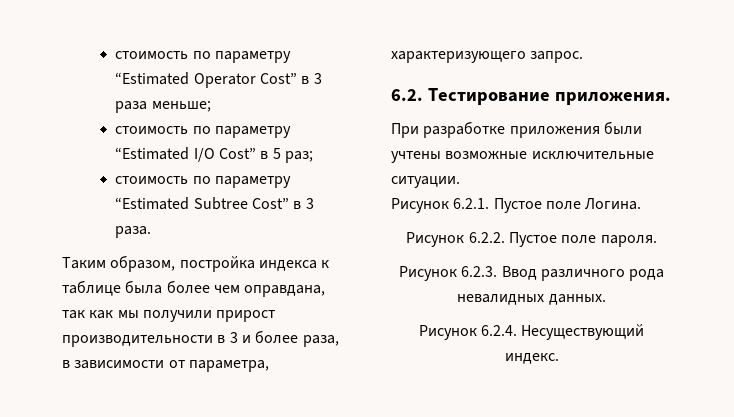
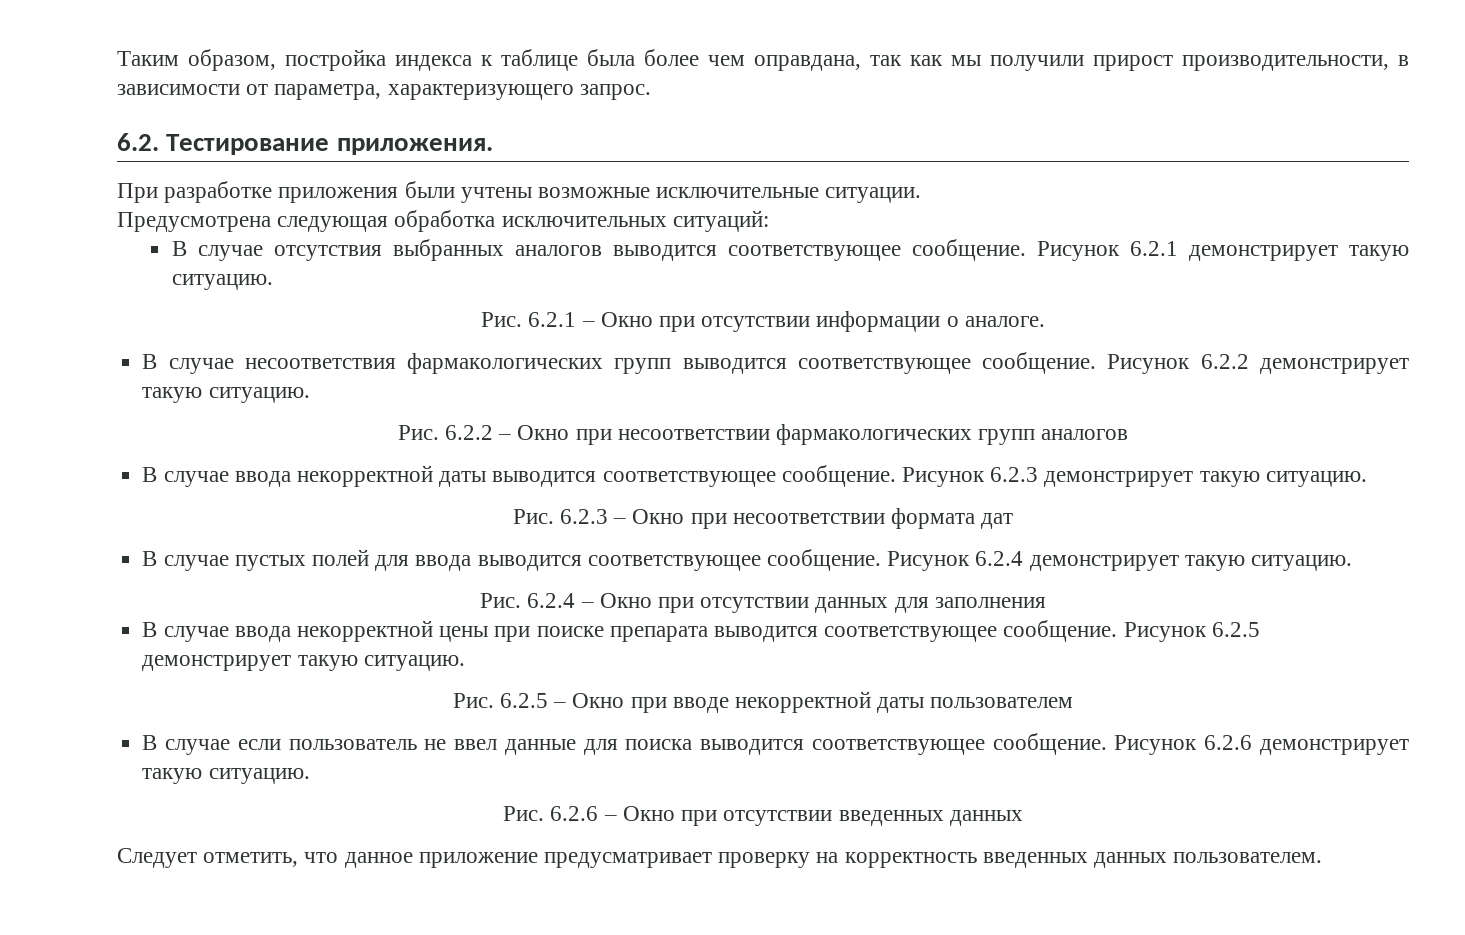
[115,51,292,63] [115,72,322,88] [115,101,211,113] [115,126,292,138] [115,147,314,163] [115,176,292,188] [115,197,314,210] [115,226,152,238] стоимость по параметру “Estimated Operator Cost” в 3 раза меньше; // стоимость по параметру “Estimated I/O Cost” в 5 раз; // стоимость по параметру “Estimated Subtree Cost” в 3 раза. // -> (117, 58) none
[62,330,339,347] производительности в 3 и более раза, -> [1182,55,1389,71] производительности,
[391,198,642,213] [406,232,657,247] [398,266,665,281] [457,294,606,305] [418,324,645,340] [504,353,559,364] Рисунок 6.2.1. Пустое поле Логина. // Рисунок 6.2.2. Пустое поле пароля. // Рисунок 6.2.3. Ввод различного рода невалидных данных. // Рисунок 6.2.4. Несуществующий индекс. -> [117,210,769,232] [171,239,1409,261] [171,274,273,290] [481,311,1045,332] [142,352,1409,374] [142,387,310,403] [397,424,1129,445] [142,465,1367,487] [512,508,1014,529] [142,549,1353,571] [480,593,1046,613] [142,620,1260,642] [142,655,465,671] [452,691,1074,713] [142,733,1410,755] [142,768,310,784] [503,806,1023,826] [117,848,1323,868] Предусмотрена следующая обработка исключительных ситуаций: // В случае отсутствия выбранных аналогов выводится соответствующее сообщение. Рисунок 6.2.1 демонстрирует такую ситуацию. // Рис. 6.2.1 – Окно при отсутствии информации о аналоге. // В случае несоответствия фармакологических групп выводится соответствующее сообщение. Рисунок 6.2.2 демонстрирует такую ситуацию. // Рис. 6.2.2 – Окно при несоответствии фармакологических групп аналогов // В случае ввода некорректной даты выводится соответствующее сообщение. Рисунок 6.2.3 демонстрирует такую ситуацию. // Рис. 6.2.3 – Окно при несоответствии формата дат // В случае пустых полей для ввода выводится соответствующее сообщение. Рисунок 6.2.4 демонстрирует такую ситуацию. // Рис. 6.2.4 – Окно при отсутствии данных для заполнения // В случае ввода некорректной цены при поиске препарата выводится соответствующее сообщение. Рисунок 6.2.5 демонстрирует такую ситуацию. // Рис. 6.2.5 – Окно при вводе некорректной даты пользователем // В случае если пользователь не ввел данные для поиска выводится соответствующее сообщение. Рисунок 6.2.6 демонстрирует такую ситуацию. // Рис. 6.2.6 – Окно при отсутствии введенных данных // Следует отметить, что данное приложение предусматривает проверку на корректность введенных данных пользователем.

